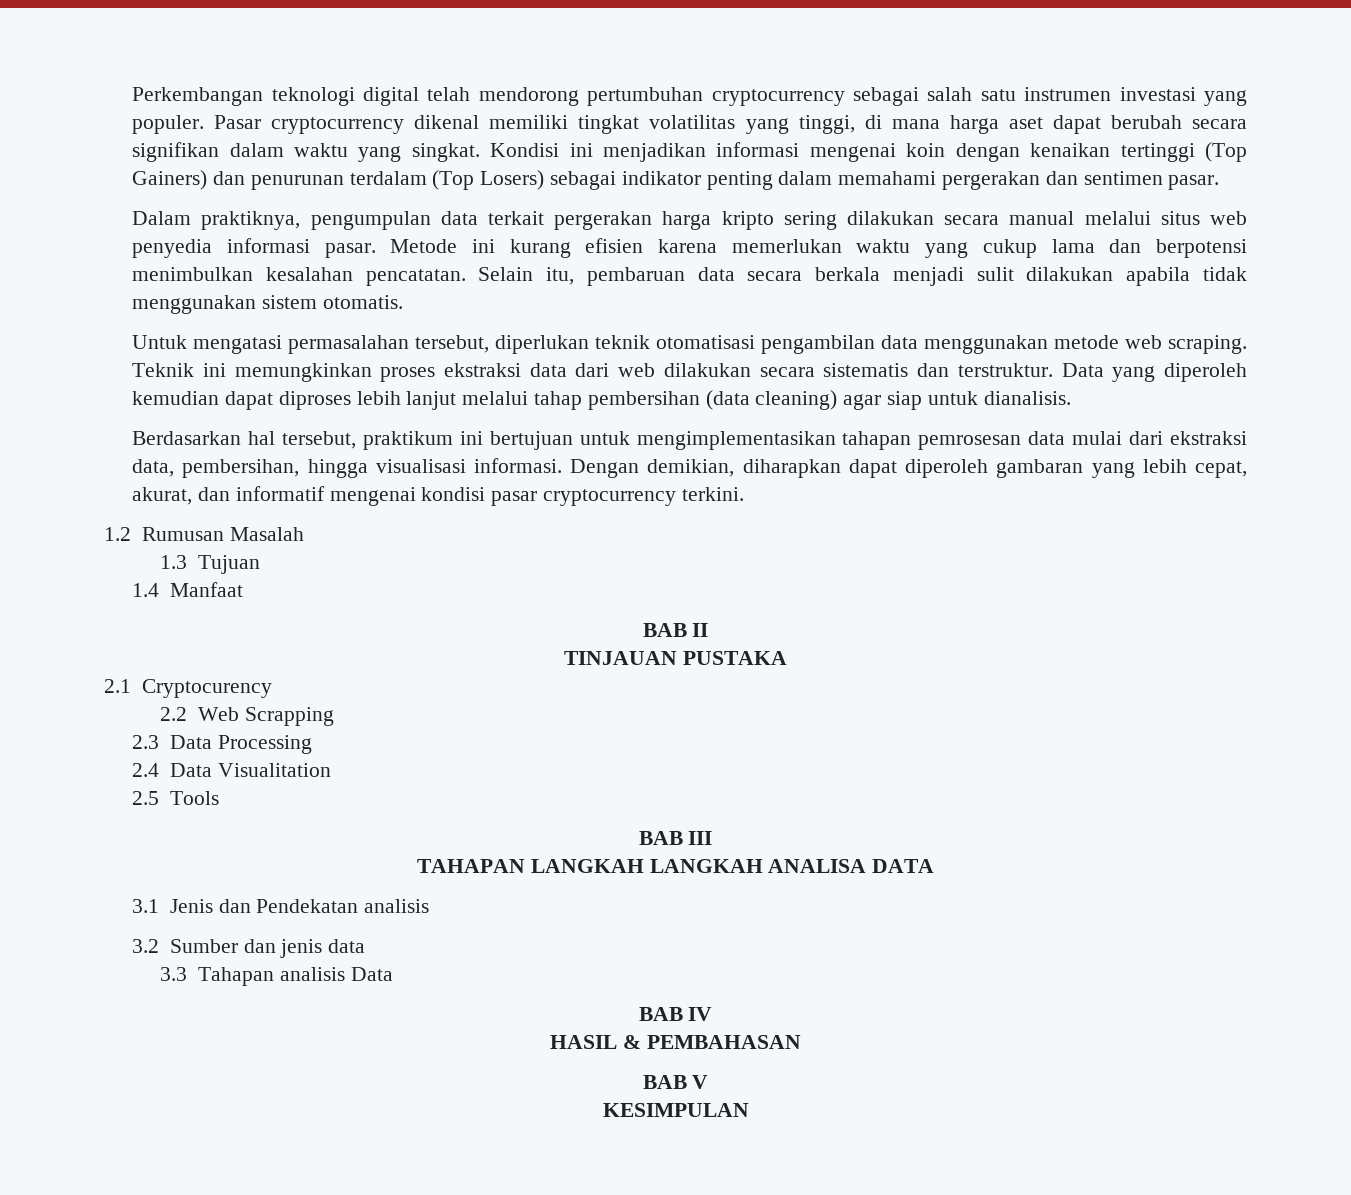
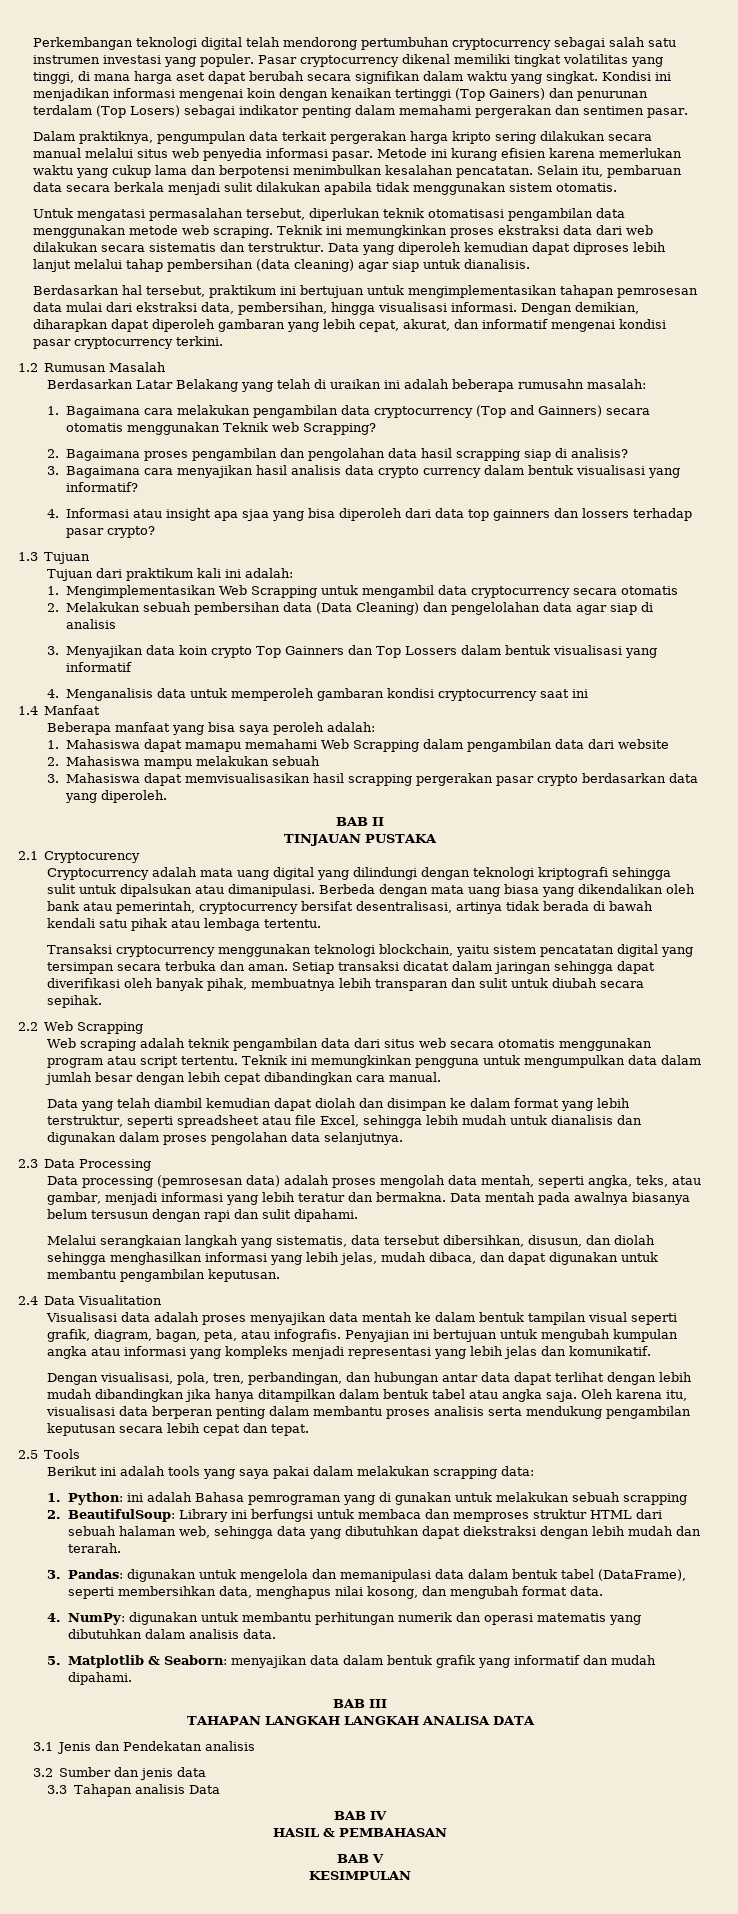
[160,555,261,574] [132,582,243,597] 1.3 Tujuan // 1.4 Manfaat -> [47,379,647,392] [47,405,650,418] [65,422,376,435] [47,448,628,461] [47,465,680,478] [65,482,138,492] [47,508,692,521] [65,526,155,538] [18,552,91,564] [47,568,294,581] [47,585,679,598] [47,602,653,615] [65,619,116,629] [47,645,657,658] [65,662,132,672] [47,688,588,701] [18,705,101,715] [47,722,376,735] [47,739,670,752] [47,756,320,769] [47,773,698,786] [64,790,167,803] Berdasarkan Latar Belakang yang telah di uraikan ini adalah beberapa rumusahn masalah: // 1. Bagaimana cara melakukan pengambilan data cryptocurrency (Top and Gainners) secara otomatis menggunakan Teknik web Scrapping? // 2. Bagaimana proses pengambilan dan pengolahan data hasil scrapping siap di analisis? // 3. Bagaimana cara menyajikan hasil analisis data crypto currency dalam bentuk visualisasi yang informatif? // 4. Informasi atau insight apa sjaa yang bisa diperoleh dari data top gainners dan lossers terhadap pasar crypto? // 1.3 Tujuan // Tujuan dari praktikum kali ini adalah: // 1. Mengimplementasikan Web Scrapping untuk mengambil data cryptocurrency secara otomatis // 2. Melakukan sebuah pembersihan data (Data Cleaning) dan pengelolahan data agar siap di analisis // 3. Menyajikan data koin crypto Top Gainners dan Top Lossers dalam bentuk visualisasi yang informatif // 4. Menganalisis data untuk memperoleh gambaran kondisi cryptocurrency saat ini // 1.4 Manfaat // Beberapa manfaat yang bisa saya peroleh adalah: // 1. Mahasiswa dapat mamapu memahami Web Scrapping dalam pengambilan data dari website // 2. Mahasiswa mampu melakukan sebuah // 3. Mahasiswa dapat memvisualisasikan hasil scrapping pergerakan pasar crypto berdasarkan data yang diperoleh.
[160,707,334,726] [132,735,312,754] [132,763,331,777] [132,791,219,805] 2.2 Web Scrapping // 2.3 Data Processing // 2.4 Data Visualitation // 2.5 Tools -> [47,867,672,880] [47,884,696,897] [47,901,654,914] [47,918,322,931] [47,944,694,957] [47,961,656,974] [47,978,645,991] [47,995,103,1008] [18,1021,144,1034] [47,1038,653,1051] [47,1055,702,1068] [45,1072,442,1085] [47,1098,631,1111] [47,1115,643,1128] [47,1132,404,1145] [18,1159,152,1171] [47,1175,702,1188] [47,1192,691,1205] [47,1209,359,1222] [47,1235,656,1248] [47,1252,659,1265] [47,1269,281,1282] [18,1295,163,1305] [46,1312,678,1325] [47,1329,679,1342] [47,1346,652,1359] [47,1372,693,1385] [47,1389,688,1402] [46,1406,692,1419] [47,1423,310,1436] [18,1449,81,1459] [47,1466,535,1479] [47,1492,687,1505] [47,1509,662,1522] [67,1526,701,1539] [67,1543,121,1553] [47,1569,686,1582] [67,1586,603,1599] [47,1612,641,1625] [67,1629,276,1639] [47,1655,656,1668] [67,1672,132,1685] Cryptocurrency adalah mata uang digital yang dilindungi dengan teknologi kriptografi sehingga sulit untuk dipalsukan atau dimanipulasi. Berbeda dengan mata uang biasa yang dikendalikan oleh bank atau pemerintah, cryptocurrency bersifat desentralisasi, artinya tidak berada di bawah kendali satu pihak atau lembaga tertentu. // Transaksi cryptocurrency menggunakan teknologi blockchain, yaitu sistem pencatatan digital yang tersimpan secara terbuka dan aman. Setiap transaksi dicatat dalam jaringan sehingga dapat diverifikasi oleh banyak pihak, membuatnya lebih transparan dan sulit untuk diubah secara sepihak. // 2.2 Web Scrapping // Web scraping adalah teknik pengambilan data dari situs web secara otomatis menggunakan program atau script tertentu. Teknik ini memungkinkan pengguna untuk mengumpulkan data dalam jumlah besar dengan lebih cepat dibandingkan cara manual. // Data yang telah diambil kemudian dapat diolah dan disimpan ke dalam format yang lebih terstruktur, seperti spreadsheet atau file Excel, sehingga lebih mudah untuk dianalisis dan digunakan dalam proses pengolahan data selanjutnya. // 2.3 Data Processing // Data processing (pemrosesan data) adalah proses mengolah data mentah, seperti angka, teks, atau gambar, menjadi informasi yang lebih teratur dan bermakna. Data mentah pada awalnya biasanya belum tersusun dengan rapi dan sulit dipahami. // Melalui serangkaian langkah yang sistematis, data tersebut dibersihkan, disusun, dan diolah sehingga menghasilkan informasi yang lebih jelas, mudah dibaca, dan dapat digunakan untuk membantu pengambilan keputusan. // 2.4 Data Visualitation // Visualisasi data adalah proses menyajikan data mentah ke dalam bentuk tampilan visual seperti grafik, diagram, bagan, peta, atau infografis. Penyajian ini bertujuan untuk mengubah kumpulan angka atau informasi yang kompleks menjadi representasi yang lebih jelas dan komunikatif. // Dengan visualisasi, pola, tren, perbandingan, dan hubungan antar data dapat terlihat dengan lebih mudah dibandingkan jika hanya ditampilkan dalam bentuk tabel atau angka saja. Oleh karena itu, visualisasi data berperan penting dalam membantu proses analisis serta mendukung pengambilan keputusan secara lebih cepat dan tepat. // 2.5 Tools // Berikut ini adalah tools yang saya pakai dalam melakukan scrapping data: // 1. Python: ini adalah Bahasa pemrograman yang di gunakan untuk melakukan sebuah scrapping // 2. BeautifulSoup: Library ini berfungsi untuk membaca dan memproses struktur HTML dari sebuah halaman web, sehingga data yang dibutuhkan dapat diekstraksi dengan lebih mudah dan terarah. // 3. Pandas: digunakan untuk mengelola dan memanipulasi data dalam bentuk tabel (DataFrame), seperti membersihkan data, menghapus nilai kosong, dan mengubah format data. // 4. NumPy: digunakan untuk membantu perhitungan numerik dan operasi matematis yang dibutuhkan dalam analisis data. // 5. Matplotlib & Seaborn: menyajikan data dalam bentuk grafik yang informatif dan mudah dipahami.

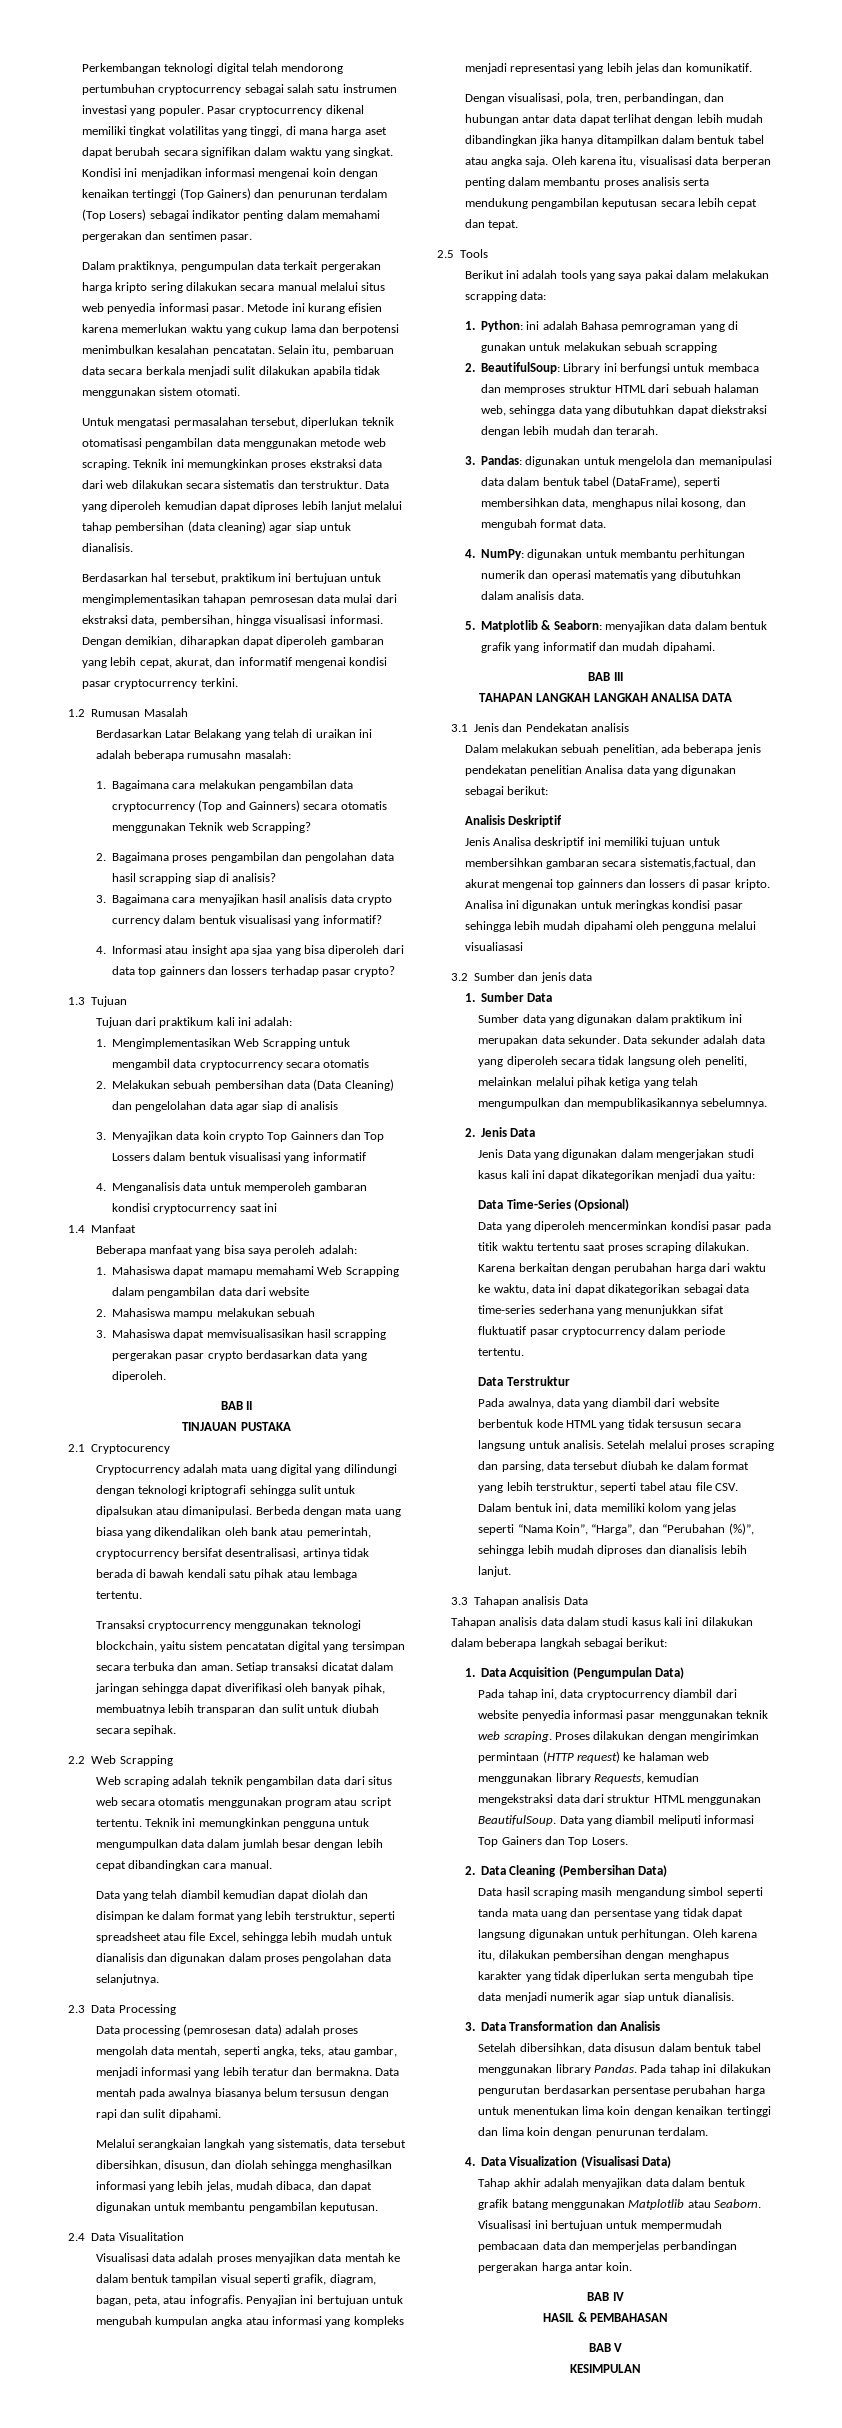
[555,183,617,192] otomatis. -> [195,387,240,396] otomati.
(255, 1746) none -> [464,744,761,755] [464,765,737,776] [464,786,548,797] [464,815,562,827] [464,837,720,848] [464,858,757,869] [464,879,770,890] [464,900,743,911] [464,921,756,932] [464,942,523,951] // Dalam melakukan sebuah penelitian, ada beberapa jenis pendekatan penelitian Analisa data yang digunakan sebagai berikut: // Analisis Deskriptif // Jenis Analisa deskriptif ini memiliki tujuan untuk membersihkan gambaran secara sistematis,factual, dan akurat mengenai top gainners dan lossers di pasar kripto. Analisa ini digunakan untuk meringkas kondisi pasar sehingga lebih mudah dipahami oleh pengguna melalui visualiasasi
[47,1784,220,1797] 3.3 Tahapan analisis Data -> [464,992,553,1002] [478,1014,742,1025] [478,1035,765,1046] [478,1056,747,1067] [478,1077,699,1088] [478,1098,768,1109] [464,1127,536,1137] [478,1149,754,1160] [478,1170,755,1181] [478,1199,630,1211] [478,1221,771,1232] [478,1242,749,1253] [478,1263,766,1274] [478,1284,749,1295] [478,1305,724,1316] [478,1326,725,1337] [478,1348,525,1356] [478,1376,570,1386] [478,1398,719,1409] [478,1419,741,1430] [478,1440,774,1451] [478,1461,749,1472] [478,1482,738,1493] [478,1503,736,1514] [478,1523,754,1535] [478,1545,747,1556] [478,1566,512,1577] [450,1596,588,1607] [450,1617,753,1628] [450,1638,668,1649] [464,1667,684,1679] [478,1689,737,1700] [478,1710,769,1721] [478,1731,760,1742] [478,1751,710,1763] [478,1773,700,1784] [478,1794,762,1805] [478,1815,755,1826] [478,1836,628,1847] [464,1865,667,1877] [478,1887,763,1898] [478,1908,743,1919] [478,1929,758,1940] [478,1950,729,1961] [478,1971,753,1982] [478,1992,734,2003] [464,2021,660,2031] [478,2043,761,2054] [478,2064,771,2075] [478,2085,765,2096] [478,2106,771,2117] [478,2127,709,2138] [464,2156,671,2168] [478,2178,745,2189] [478,2199,762,2210] [478,2220,722,2231] [478,2241,737,2252] [478,2262,633,2273] 1. Sumber Data // Sumber data yang digunakan dalam praktikum ini merupakan data sekunder. Data sekunder adalah data yang diperoleh secara tidak langsung oleh peneliti, melainkan melalui pihak ketiga yang telah mengumpulkan dan mempublikasikannya sebelumnya. // 2. Jenis Data // Jenis Data yang digunakan dalam mengerjakan studi kasus kali ini dapat dikategorikan menjadi dua yaitu: // Data Time-Series (Opsional) // Data yang diperoleh mencerminkan kondisi pasar pada titik waktu tertentu saat proses scraping dilakukan. Karena berkaitan dengan perubahan harga dari waktu ke waktu, data ini dapat dikategorikan sebagai data time-series sederhana yang menunjukkan sifat fluktuatif pasar cryptocurrency dalam periode tertentu. // Data Terstruktur // Pada awalnya, data yang diambil dari website berbentuk kode HTML yang tidak tersusun secara langsung untuk analisis. Setelah melalui proses scraping dan parsing, data tersebut diubah ke dalam format yang lebih terstruktur, seperti tabel atau file CSV. Dalam bentuk ini, data memiliki kolom yang jelas seperti “Nama Koin”, “Harga”, dan “Perubahan (%)”, sehingga lebih mudah diproses dan dianalisis lebih lanjut. // 3.3 Tahapan analisis Data // Tahapan analisis data dalam studi kasus kali ini dilakukan dalam beberapa langkah sebagai berikut: // 1. Data Acquisition (Pengumpulan Data) // Pada tahap ini, data cryptocurrency diambil dari website penyedia informasi pasar menggunakan teknik web scraping. Proses dilakukan dengan mengirimkan permintaan (HTTP request) ke halaman web menggunakan library Requests, kemudian mengekstraksi data dari struktur HTML menggunakan BeautifulSoup. Data yang diambil meliputi informasi Top Gainers dan Top Losers. // 2. Data Cleaning (Pembersihan Data) // Data hasil scraping masih mengandung simbol seperti tanda mata uang dan persentase yang tidak dapat langsung digunakan untuk perhitungan. Oleh karena itu, dilakukan pembersihan dengan menghapus karakter yang tidak diperlukan serta mengubah tipe data menjadi numerik agar siap untuk dianalisis. // 3. Data Transformation dan Analisis // Setelah dibersihkan, data disusun dalam bentuk tabel menggunakan library Pandas. Pada tahap ini dilakukan pengurutan berdasarkan persentase perubahan harga untuk menentukan lima koin dengan kenaikan tertinggi dan lima koin dengan penurunan terdalam. // 4. Data Visualization (Visualisasi Data) // Tahap akhir adalah menyajikan data dalam bentuk grafik batang menggunakan Matplotlib atau Seaborn. Visualisasi ini bertujuan untuk mempermudah pembacaan data dan memperjelas perbandingan pergerakan harga antar koin.

